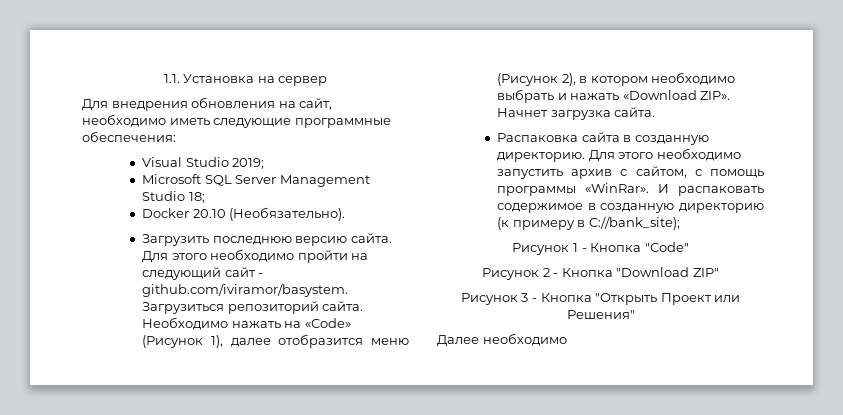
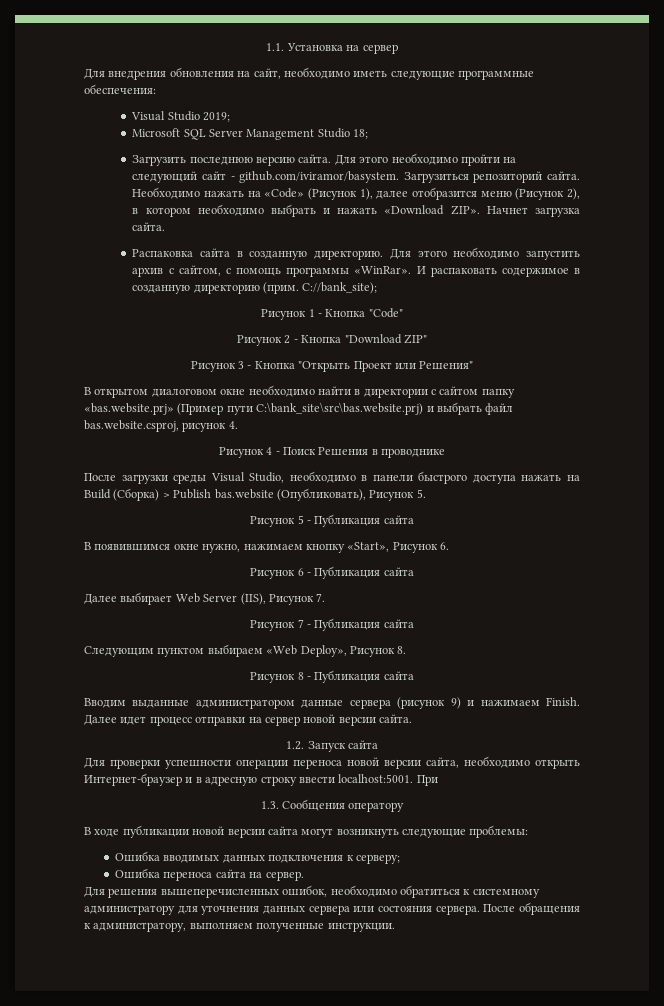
[142,207,346,221] // Docker 20.10 (Необязательно). -> (369, 134) none
[497,217,586,230] (к примеру в -> [263,282,300,294] (прим.
[437,333,567,347] Далее необходимо -> [84,385,515,398] [84,402,514,415] [84,420,238,432] [218,447,446,458] [84,471,580,484] [84,488,426,501] [250,514,414,527] [84,542,449,553] [250,566,414,579] [84,592,326,605] [250,618,414,631] [84,644,407,657] [250,670,414,683] [84,697,581,709] [84,714,412,726] [286,740,378,752] [84,756,580,769] [84,773,438,786] [260,799,405,812] [84,825,529,838] [115,851,400,864] [115,868,304,881] [84,885,540,898] [84,902,580,915] [84,922,395,932] В открытом диалоговом окне необходимо найти в директории с сайтом папку «bas.website.prj» (Пример пути C:\bank_site\src\bas.website.prj) и выбрать файл bas.website.csproj, рисунок 4. // Рисунок 4 - Поиск Решения в проводнике // После загрузки среды Visual Studio, необходимо в панели быстрого доступа нажать на Build (Сборка) > Publish bas.website (Опубликовать), Рисунок 5. // Рисунок 5 - Публикация сайта // В появившимся окне нужно, нажимаем кнопку «Start», Рисунок 6. // Рисунок 6 - Публикация сайта // Далее выбирает Web Server (IIS), Рисунок 7. // Рисунок 7 - Публикация сайта // Следующим пунктом выбираем «Web Deploy», Рисунок 8. // Рисунок 8 - Публикация сайта // Вводим выданные администратором данные сервера (рисунок 9) и нажимаем Finish. Далее идет процесс отправки на сервер новой версии сайта. // 1.2. Запуск сайта // Для проверки успешности операции переноса новой версии сайта, необходимо открыть Интернет-браузер и в адресную строку ввести localhost:5001. При // 1.3. Сообщения оператору // В ходе публикации новой версии сайта могут возникнуть следующие проблемы: // Ошибка вводимых данных подключения к серверу; // Ошибка переноса сайта на сервер. // Для решения вышеперечисленных ошибок, необходимо обратиться к системному администратору для уточнения данных сервера или состояния сервера. После обращения к администратору, выполняем полученные инструкции.

